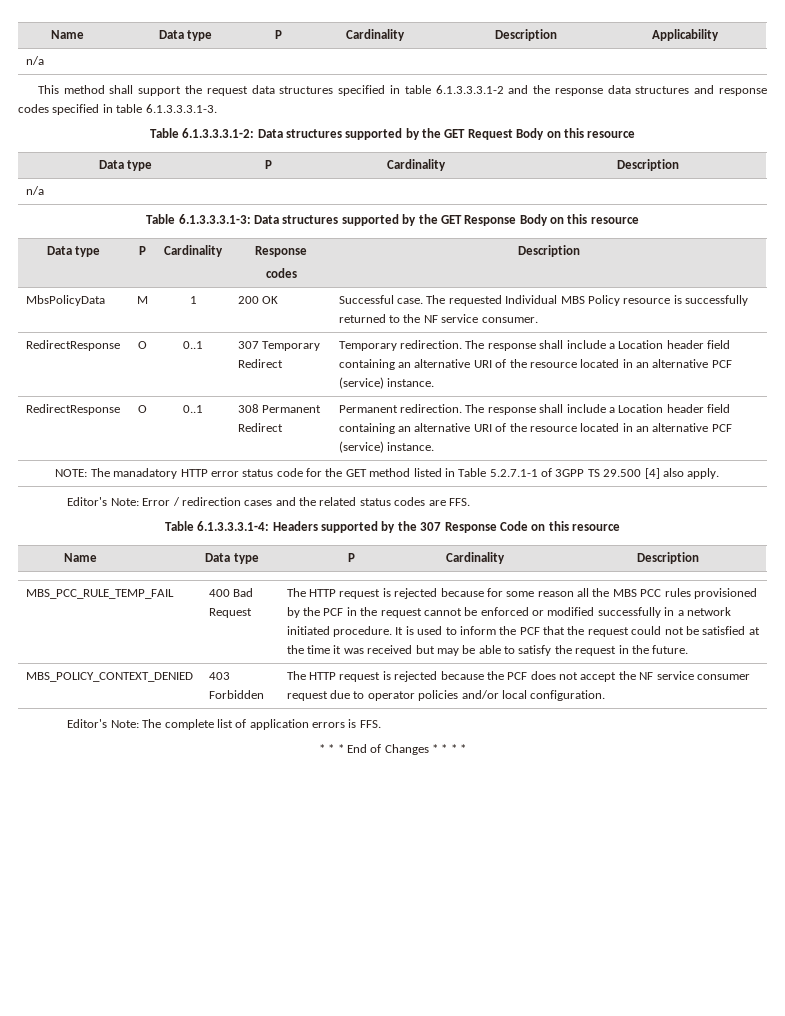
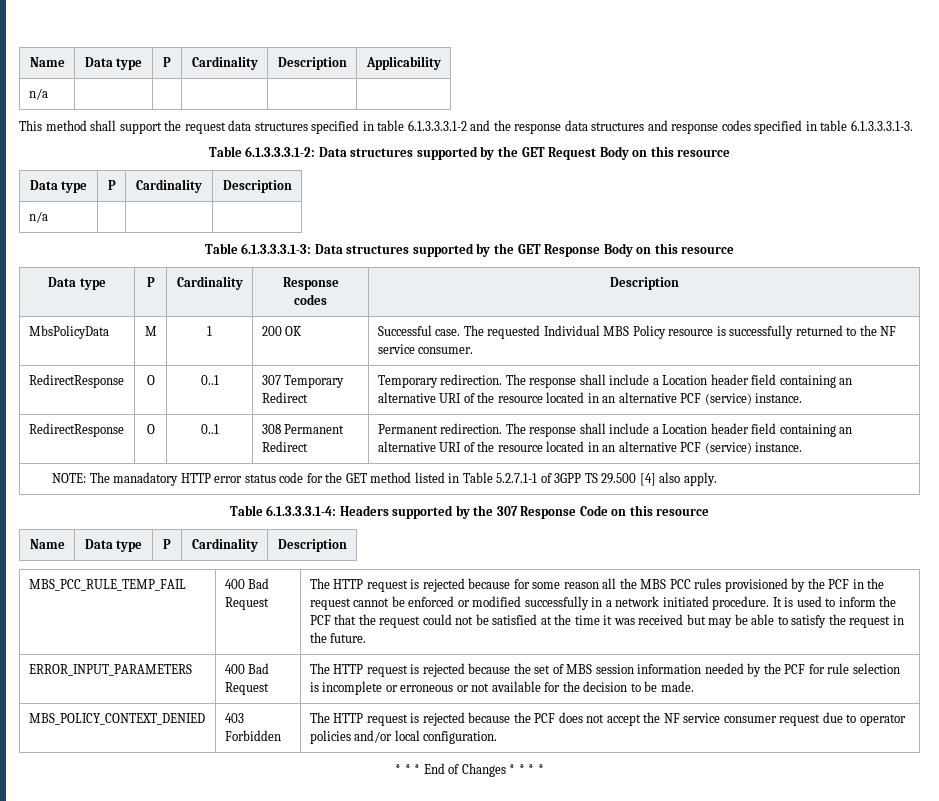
[67,497,470,506] // Editor's Note: Error / redirection cases and the related status codes are FFS. -> (717, 479) none
(689, 649) none -> [28,664,192,676] [224,663,270,674] [224,682,269,695] [309,663,900,677] [309,681,694,695] // ERROR_INPUT_PARAMETERS | 400 Bad Request | The HTTP request is rejected because the set of MBS session information needed by the PCF for rule selection is incomplete or erroneous or not available for the decision to be made.
[67,719,381,730] // Editor's Note: The complete list of application errors is FFS. -> (498, 737) none

